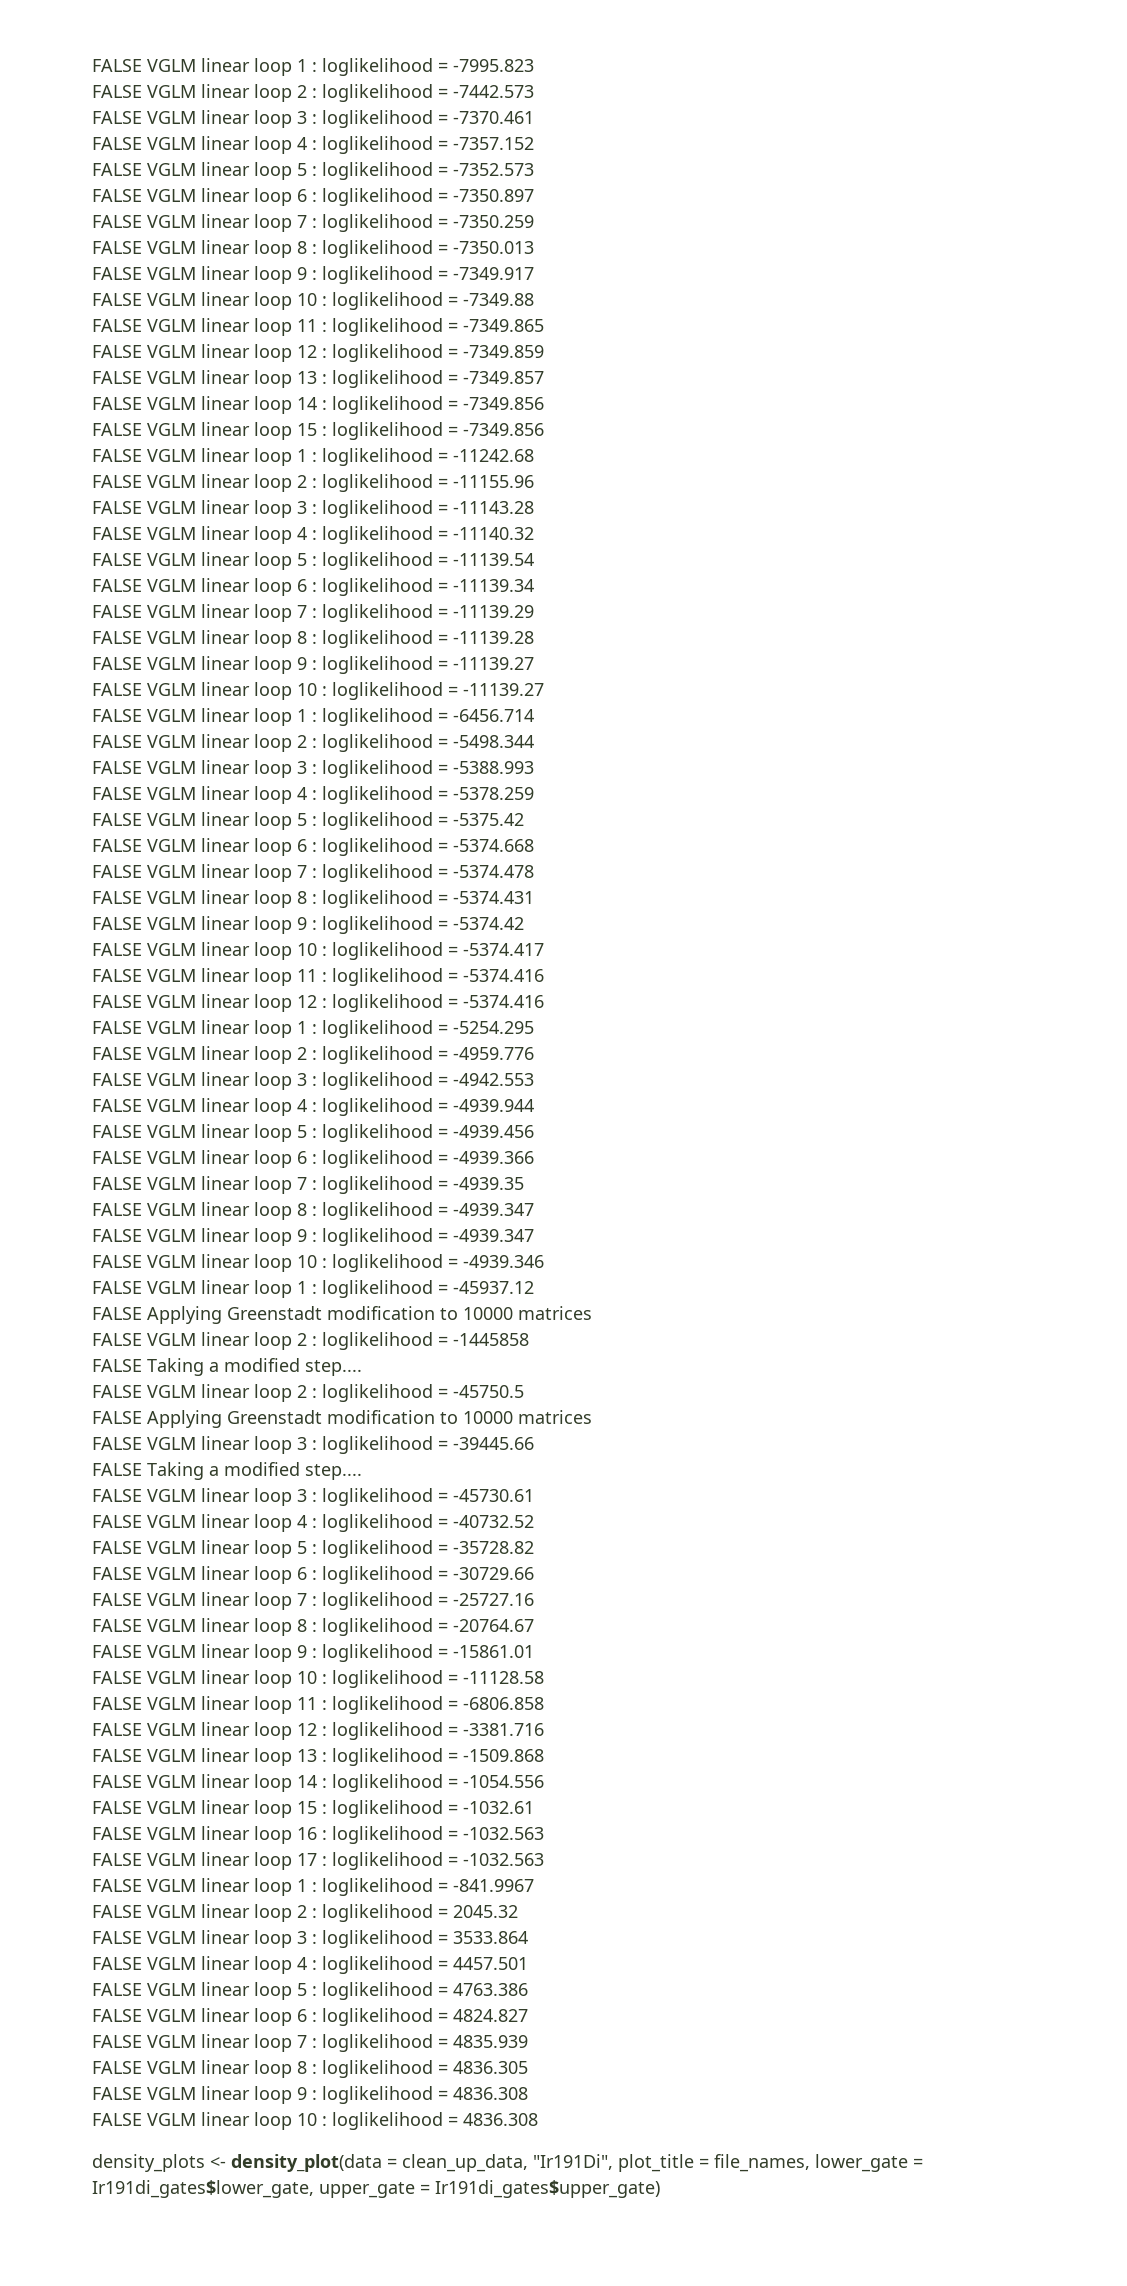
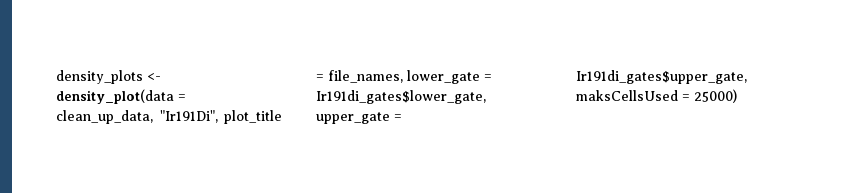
[92,58,534,76] [92,84,534,102] [92,110,534,128] [92,136,534,154] [92,162,534,180] [92,188,534,206] [92,214,534,232] [92,240,534,258] [92,266,534,284] [92,292,534,310] [92,318,544,336] [92,344,544,362] [92,370,544,388] [92,396,544,414] [92,422,544,440] [92,448,534,466] [92,474,534,492] [92,500,534,518] [92,526,534,544] [92,552,534,570] [92,578,534,596] [92,604,534,622] [92,630,534,648] [92,656,534,674] [92,682,544,700] [92,708,534,726] [92,734,534,752] [92,760,534,778] [92,786,534,804] [92,812,524,830] [92,838,534,856] [92,864,534,882] [92,890,534,908] [92,916,524,934] [92,942,544,960] [92,968,544,986] [92,994,544,1012] [92,1020,534,1038] [92,1046,534,1064] [92,1072,534,1090] [92,1098,534,1116] [92,1124,534,1142] [92,1150,534,1168] [92,1176,524,1194] [92,1202,534,1220] [92,1228,534,1246] [92,1254,544,1272] [92,1280,534,1298] [92,1306,592,1324] [92,1332,529,1350] [92,1358,362,1376] [92,1384,524,1402] [92,1410,592,1428] [92,1436,534,1454] [92,1462,362,1480] [92,1488,534,1506] [92,1514,534,1532] [92,1540,534,1558] [92,1566,534,1584] [92,1592,534,1610] [92,1618,534,1636] [92,1644,534,1662] [92,1670,544,1688] [92,1696,544,1714] [92,1722,544,1740] [92,1748,544,1766] [92,1774,544,1792] [92,1800,534,1818] [92,1826,544,1844] [92,1852,544,1870] [92,1878,534,1896] [92,1904,518,1922] [92,1930,528,1948] [92,1956,528,1974] [92,1982,528,2000] [92,2008,528,2026] [92,2034,528,2052] [92,2060,528,2078] [92,2086,528,2104] [92,2112,538,2130] FALSE VGLM linear loop 1 : loglikelihood = -7995.823 // FALSE VGLM linear loop 2 : loglikelihood = -7442.573 // FALSE VGLM linear loop 3 : loglikelihood = -7370.461 // FALSE VGLM linear loop 4 : loglikelihood = -7357.152 // FALSE VGLM linear loop 5 : loglikelihood = -7352.573 // FALSE VGLM linear loop 6 : loglikelihood = -7350.897 // FALSE VGLM linear loop 7 : loglikelihood = -7350.259 // FALSE VGLM linear loop 8 : loglikelihood = -7350.013 // FALSE VGLM linear loop 9 : loglikelihood = -7349.917 // FALSE VGLM linear loop 10 : loglikelihood = -7349.88 // FALSE VGLM linear loop 11 : loglikelihood = -7349.865 // FALSE VGLM linear loop 12 : loglikelihood = -7349.859 // FALSE VGLM linear loop 13 : loglikelihood = -7349.857 // FALSE VGLM linear loop 14 : loglikelihood = -7349.856 // FALSE VGLM linear loop 15 : loglikelihood = -7349.856 // FALSE VGLM linear loop 1 : loglikelihood = -11242.68 // FALSE VGLM linear loop 2 : loglikelihood = -11155.96 // FALSE VGLM linear loop 3 : loglikelihood = -11143.28 // FALSE VGLM linear loop 4 : loglikelihood = -11140.32 // FALSE VGLM linear loop 5 : loglikelihood = -11139.54 // FALSE VGLM linear loop 6 : loglikelihood = -11139.34 // FALSE VGLM linear loop 7 : loglikelihood = -11139.29 // FALSE VGLM linear loop 8 : loglikelihood = -11139.28 // FALSE VGLM linear loop 9 : loglikelihood = -11139.27 // FALSE VGLM linear loop 10 : loglikelihood = -11139.27 // FALSE VGLM linear loop 1 : loglikelihood = -6456.714 // FALSE VGLM linear loop 2 : loglikelihood = -5498.344 // FALSE VGLM linear loop 3 : loglikelihood = -5388.993 // FALSE VGLM linear loop 4 : loglikelihood = -5378.259 // FALSE VGLM linear loop 5 : loglikelihood = -5375.42 // FALSE VGLM linear loop 6 : loglikelihood = -5374.668 // FALSE VGLM linear loop 7 : loglikelihood = -5374.478 // FALSE VGLM linear loop 8 : loglikelihood = -5374.431 // FALSE VGLM linear loop 9 : loglikelihood = -5374.42 // FALSE VGLM linear loop 10 : loglikelihood = -5374.417 // FALSE VGLM linear loop 11 : loglikelihood = -5374.416 // FALSE VGLM linear loop 12 : loglikelihood = -5374.416 // FALSE VGLM linear loop 1 : loglikelihood = -5254.295 // FALSE VGLM linear loop 2 : loglikelihood = -4959.776 // FALSE VGLM linear loop 3 : loglikelihood = -4942.553 // FALSE VGLM linear loop 4 : loglikelihood = -4939.944 // FALSE VGLM linear loop 5 : loglikelihood = -4939.456 // FALSE VGLM linear loop 6 : loglikelihood = -4939.366 // FALSE VGLM linear loop 7 : loglikelihood = -4939.35 // FALSE VGLM linear loop 8 : loglikelihood = -4939.347 // FALSE VGLM linear loop 9 : loglikelihood = -4939.347 // FALSE VGLM linear loop 10 : loglikelihood = -4939.346 // FALSE VGLM linear loop 1 : loglikelihood = -45937.12 // FALSE Applying Greenstadt modification to 10000 matrices // FALSE VGLM linear loop 2 : loglikelihood = -1445858 // FALSE Taking a modified step.... // FALSE VGLM linear loop 2 : loglikelihood = -45750.5 // FALSE Applying Greenstadt modification to 10000 matrices // FALSE VGLM linear loop 3 : loglikelihood = -39445.66 // FALSE Taking a modified step.... // FALSE VGLM linear loop 3 : loglikelihood = -45730.61 // FALSE VGLM linear loop 4 : loglikelihood = -40732.52 // FALSE VGLM linear loop 5 : loglikelihood = -35728.82 // FALSE VGLM linear loop 6 : loglikelihood = -30729.66 // FALSE VGLM linear loop 7 : loglikelihood = -25727.16 // FALSE VGLM linear loop 8 : loglikelihood = -20764.67 // FALSE VGLM linear loop 9 : loglikelihood = -15861.01 // FALSE VGLM linear loop 10 : loglikelihood = -11128.58 // FALSE VGLM linear loop 11 : loglikelihood = -6806.858 // FALSE VGLM linear loop 12 : loglikelihood = -3381.716 // FALSE VGLM linear loop 13 : loglikelihood = -1509.868 // FALSE VGLM linear loop 14 : loglikelihood = -1054.556 // FALSE VGLM linear loop 15 : loglikelihood = -1032.61 // FALSE VGLM linear loop 16 : loglikelihood = -1032.563 // FALSE VGLM linear loop 17 : loglikelihood = -1032.563 // FALSE VGLM linear loop 1 : loglikelihood = -841.9967 // FALSE VGLM linear loop 2 : loglikelihood = 2045.32 // FALSE VGLM linear loop 3 : loglikelihood = 3533.864 // FALSE VGLM linear loop 4 : loglikelihood = 4457.501 // FALSE VGLM linear loop 5 : loglikelihood = 4763.386 // FALSE VGLM linear loop 6 : loglikelihood = 4824.827 // FALSE VGLM linear loop 7 : loglikelihood = 4835.939 // FALSE VGLM linear loop 8 : loglikelihood = 4836.305 // FALSE VGLM linear loop 9 : loglikelihood = 4836.308 // FALSE VGLM linear loop 10 : loglikelihood = 4836.308 // -> (56, 77) none
[435,2180,660,2198] Ir191di_gates$upper_gate) -> [576,70,747,84] [576,89,737,103] Ir191di_gates$upper_gate, maksCellsUsed = 25000)

